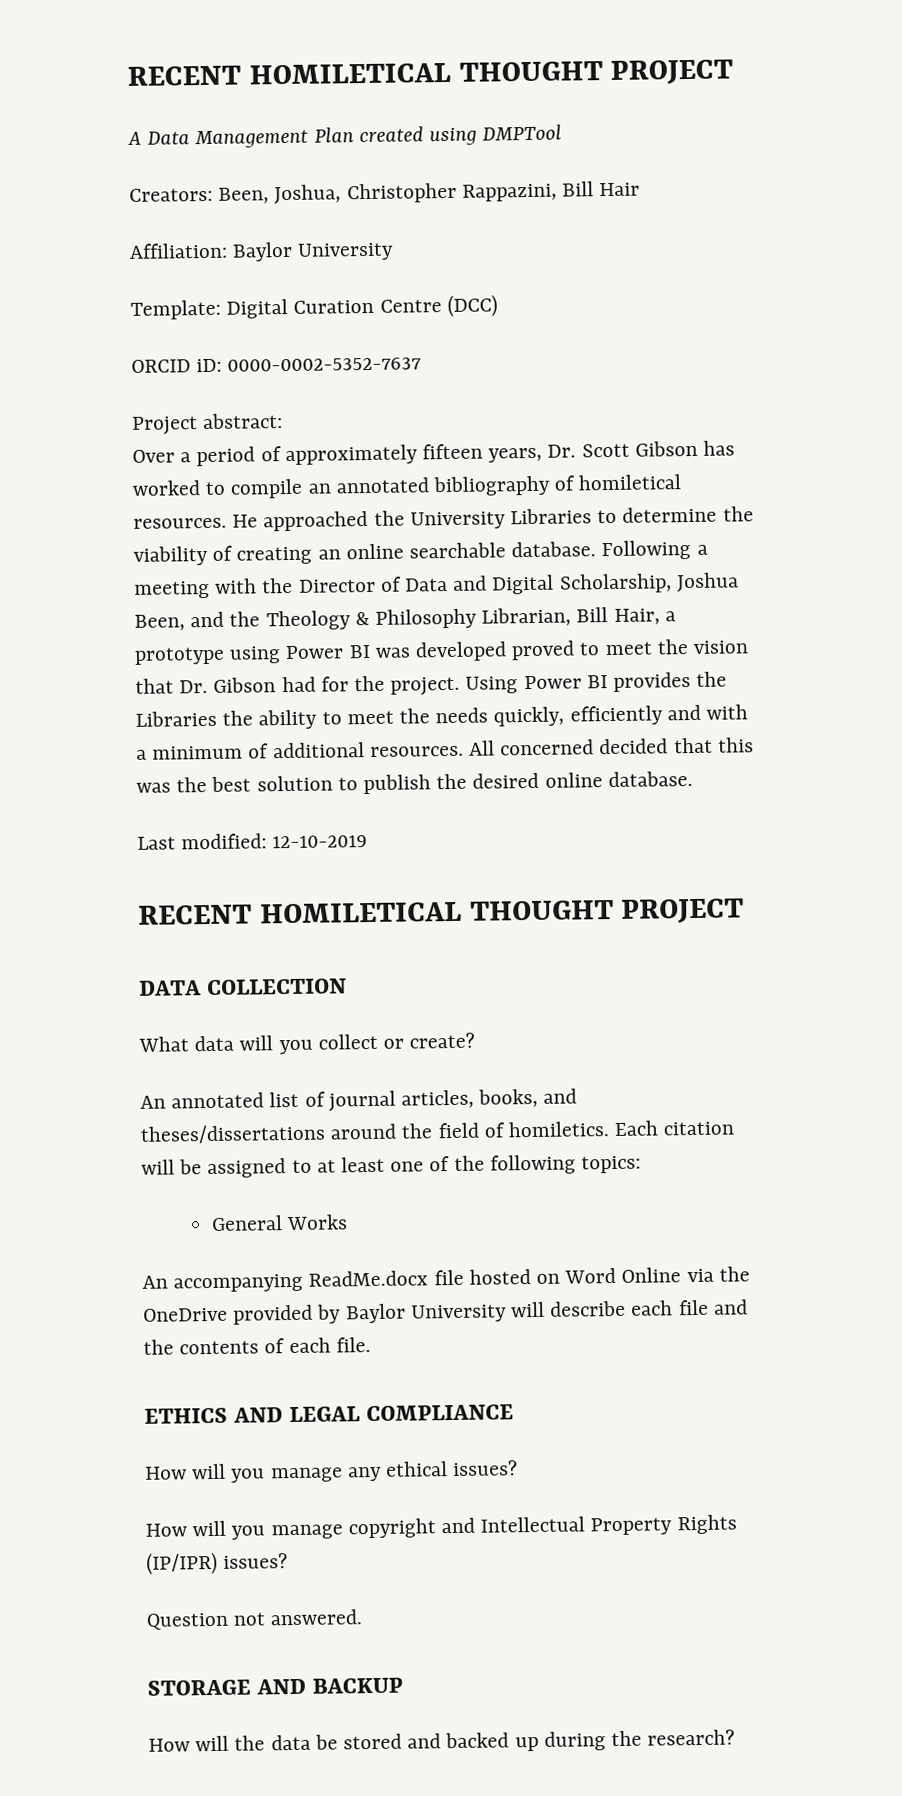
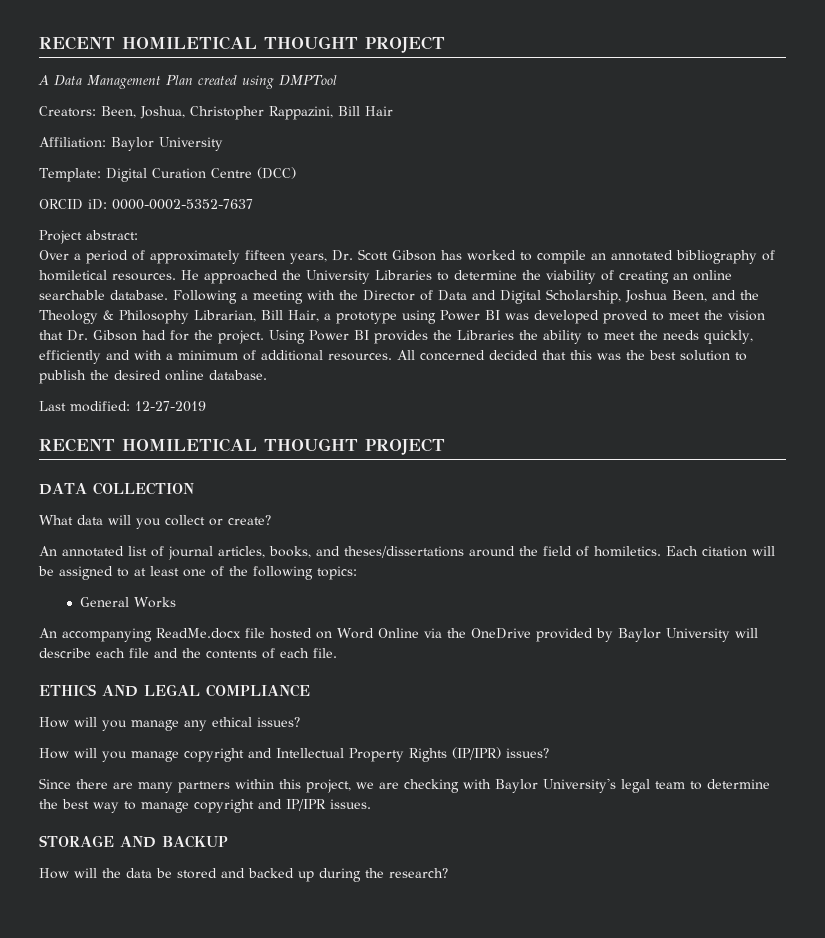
[272,835,369,849] 12-10-2019 -> [135,401,206,412] 12-27-2019
[146,1609,363,1630] Question not answered. -> [39,778,770,793] [39,799,371,813] Since there are many partners within this project, we are checking with Baylor University's legal team to determine the best way to manage copyright and IP/IPR issues.

